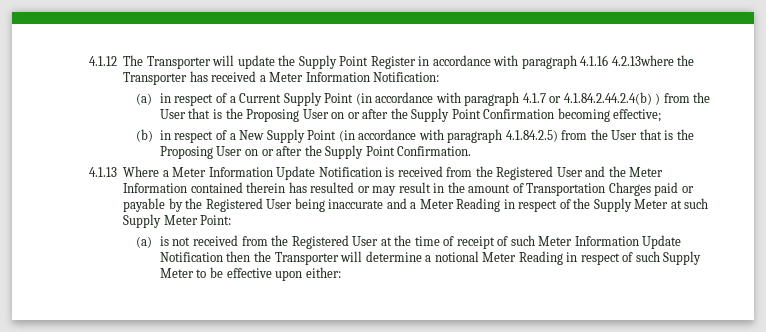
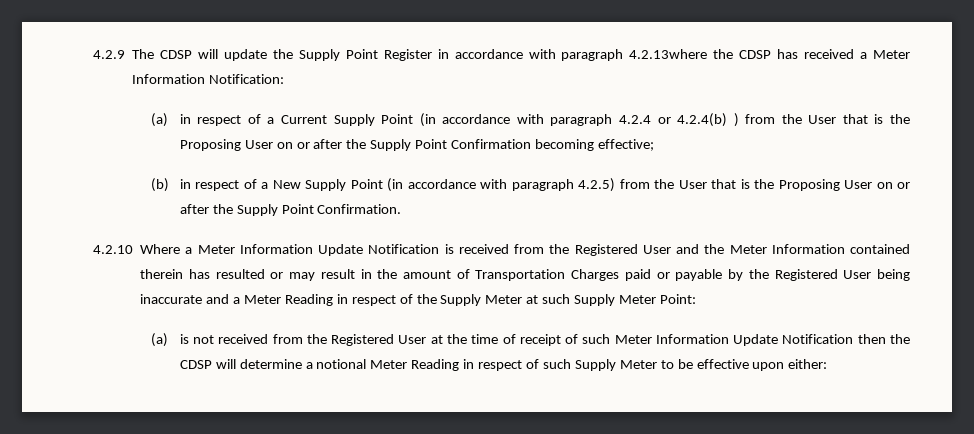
[88,55,211,69] 4.1.12 The Transporter -> [92,49,193,59] 4.2.9 The CDSP
[580,55,609,66] 4.1.16 -> (624, 55) none
[123,72,188,85] Transporter -> [739,50,772,59] CDSP
[522,92,652,105] 4.1.7 or 4.1.84.2.44.2.4(b) -> [618,113,728,127] 4.2.4 or 4.2.4(b)
[505,130,558,142] 4.1.84.2.5) -> [578,178,616,192] 4.2.5)
[88,167,117,177] 4.1.13 -> [92,245,133,254] 4.2.10
[274,252,339,265] Transporter -> [179,360,212,369] CDSP

